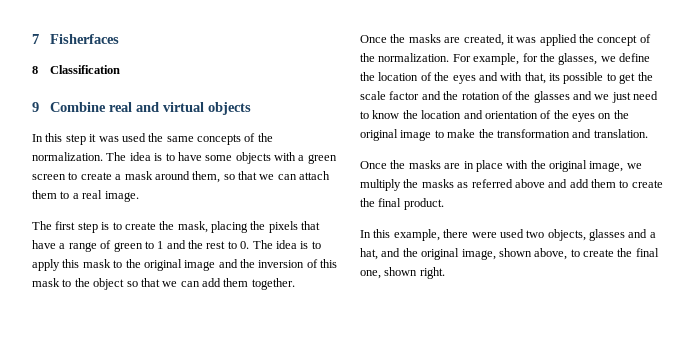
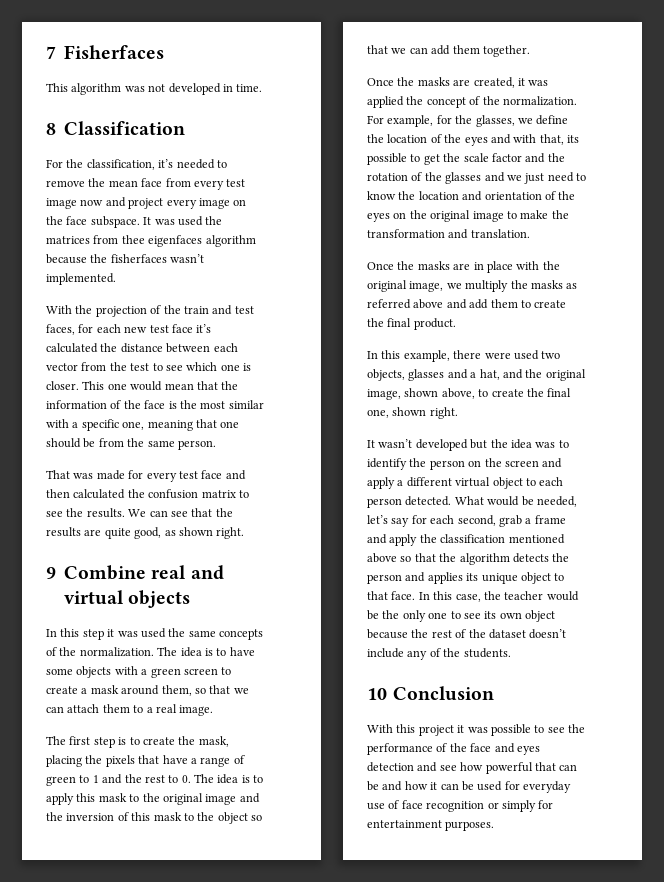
[32,65,120,74] 8 Classification -> [46,83,263,95] [46,121,185,135] [46,159,227,170] [46,178,246,190] [46,197,247,209] [46,216,223,228] [46,235,256,247] [46,254,205,264] [46,273,116,285] [46,305,254,317] [46,324,212,335] [46,343,238,353] [46,362,251,371] [46,381,239,391] [46,400,264,409] [46,419,240,431] [46,438,216,450] [46,470,246,482] [46,489,249,499] [46,508,233,518] [46,527,245,539] This algorithm was not developed in time. // 8 Classification // For the classification, it’s needed to remove the mean face from every test image now and project every image on the face subspace. It was used the matrices from thee eigenfaces algorithm because the fisherfaces wasn’t implemented. // With the projection of the train and test faces, for each new test face it’s calculated the distance between each vector from the test to see which one is closer. This one would mean that the information of the face is the most similar with a specific one, meaning that one should be from the same person. // That was made for every test face and then calculated the confusion matrix to see the results. We can see that the results are quite good, as shown right.
(445, 273) none -> [367,439,569,451] [367,458,563,470] [367,477,564,489] [367,496,577,508] [367,515,566,527] [367,534,565,546] [367,553,570,565] [367,572,565,584] [367,591,579,602] [367,610,555,622] [367,629,567,639] [367,648,511,660] [367,686,495,701] [367,724,585,736] [367,743,540,755] [367,762,578,774] [367,781,571,793] [367,800,554,812] [367,820,495,831] // It wasn’t developed but the idea was to identify the person on the screen and apply a different virtual object to each person detected. What would be needed, let’s say for each second, grab a frame and apply the classification mentioned above so that the algorithm detects the person and applies its unique object to that face. In this case, the teacher would be the only one to see its own object because the rest of the dataset doesn’t include any of the students. // 10 Conclusion // With this project it was possible to see the performance of the face and eyes detection and see how powerful that can be and how it can be used for everyday use of face recognition or simply for entertainment purposes.

